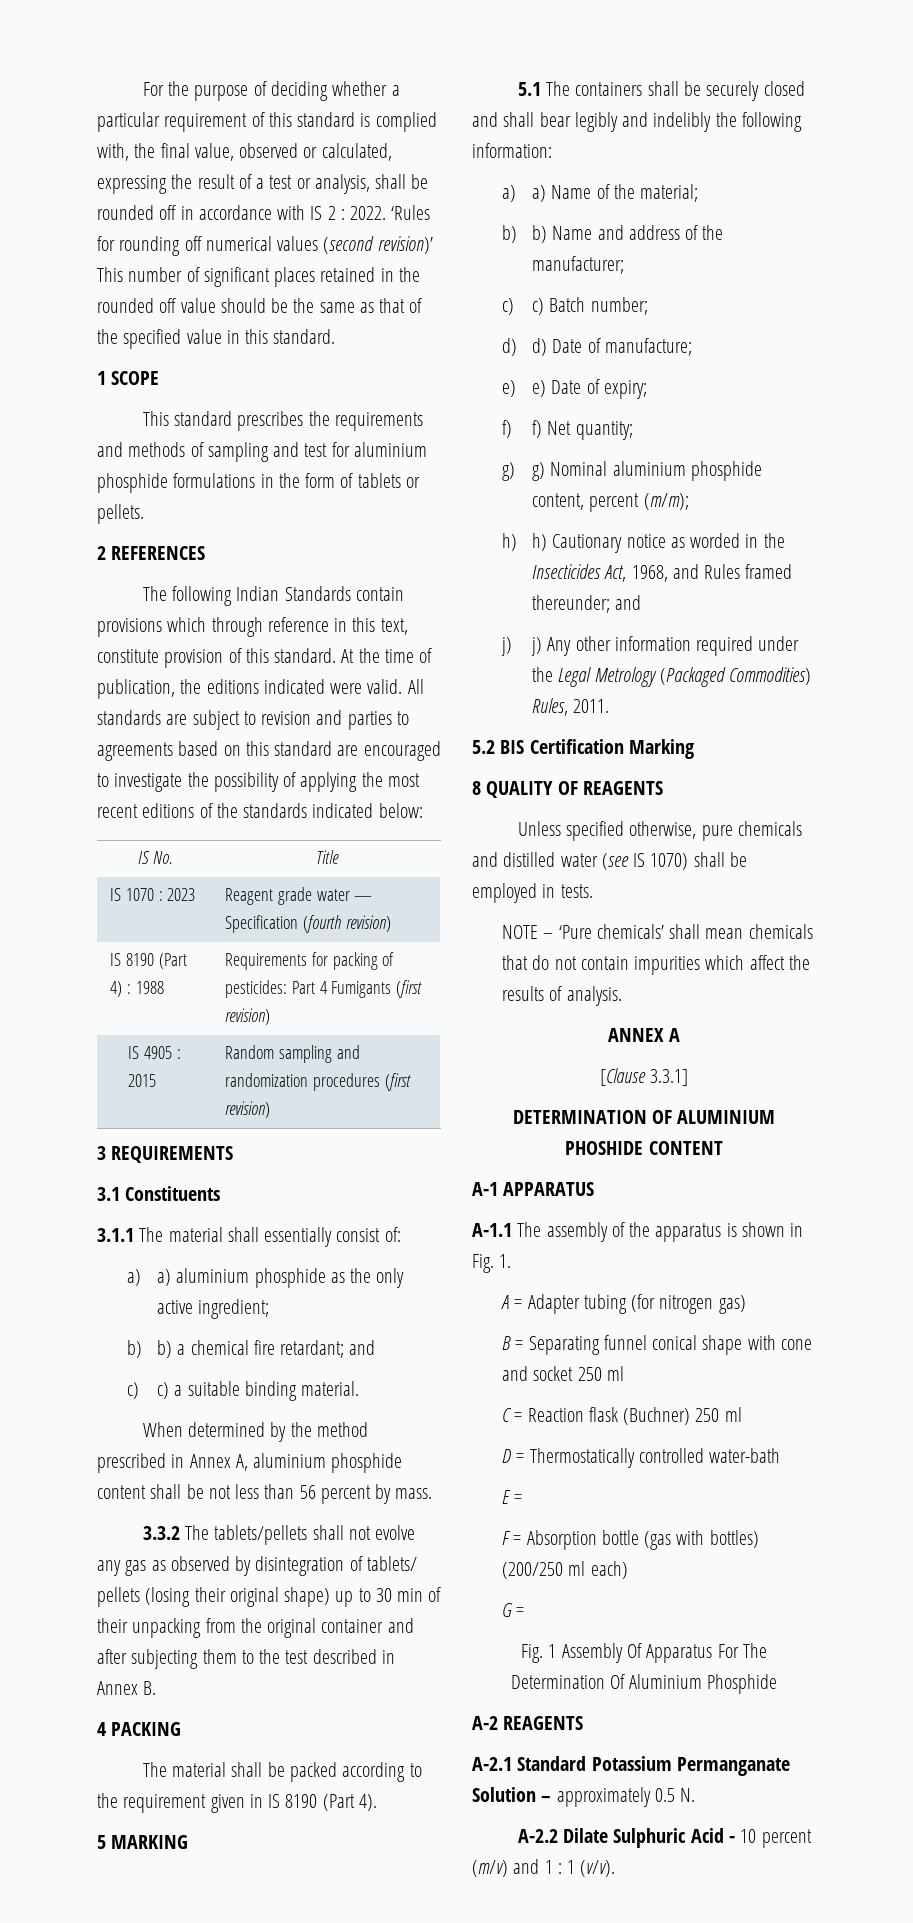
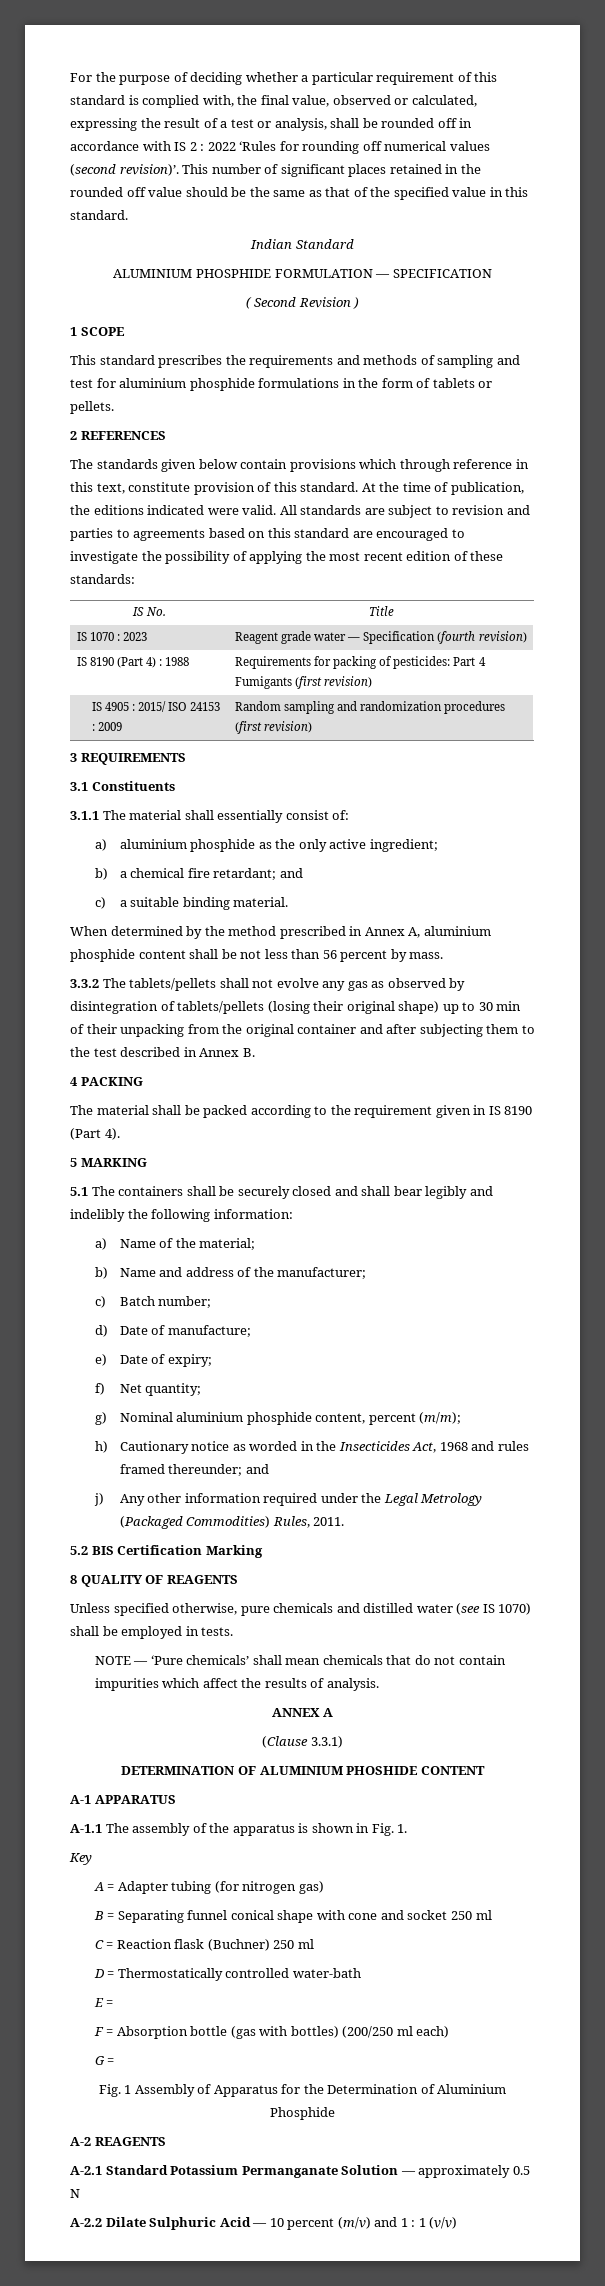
[350,206,387,220] 2022. -> [207,142,236,151] 2022
[377,236,433,254] revision)’ -> [119,164,179,176] revision)’.
(336, 336) none -> [250,239,354,249] [113,269,492,278] [245,297,360,309] // Indian Standard // ALUMINIUM PHOSPHIDE FORMULATION — SPECIFICATION // ( Second Revision )
[172,586,351,606] following Indian Standards -> [96,459,238,472] standards given below
[142,803,423,818] editions of the standards indicated below: -> [406,551,504,561] [70,574,135,584] edition of these standards:
[128,1074,157,1087] 2015 -> [138,701,221,712] [91,722,122,731] 2015/ ISO 24153 : 2009
[157,1269,172,1286] a) -> (107, 845) none
[157,1340,173,1358] b) -> (108, 874) none
[157,1382,170,1399] c) -> (106, 903) none
[366,1556,417,1571] [97,1587,140,1607] tablets/ pellets -> [177,1001,265,1014] tablets/pellets
[532,185,547,202] a) -> (107, 1244) none
[532,225,548,243] b) -> (108, 1273) none
[532,298,545,315] c) -> (106, 1302) none
[532,338,548,356] d) -> (108, 1331) none
[532,380,547,397] e) -> (107, 1360) none
[532,420,543,438] f) -> (105, 1389) none
[532,462,546,481] g) -> (107, 1418) none
[532,533,548,551] h) -> (108, 1447) none
[631,564,741,582] 1968, and Rules -> [439,1441,529,1451] 1968 and rules
[531,637,543,656] j) -> (104, 1499) none
[543,933,554,939] – -> [133,1661,149,1665] —
[599,1068,689,1086] [Clause 3.3.1] -> [262,1736,343,1748] (Clause 3.3.1)
(512, 1261) none -> [69,1853,92,1865] // Key
[627,1643,767,1663] [510,1674,625,1689] Of Apparatus For The Determination Of -> [197,2084,435,2097] of Apparatus for the Determination of
[541,1796,552,1802] – -> [400,2171,416,2175] —
[680,1788,696,1802] N. -> [70,2189,80,2198] N
[729,1836,736,1843] - -> [252,2223,268,2227] —
[580,1860,616,1877] (v/v). -> [429,2217,458,2229] (v/v)

